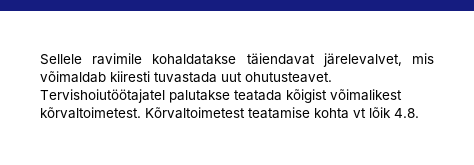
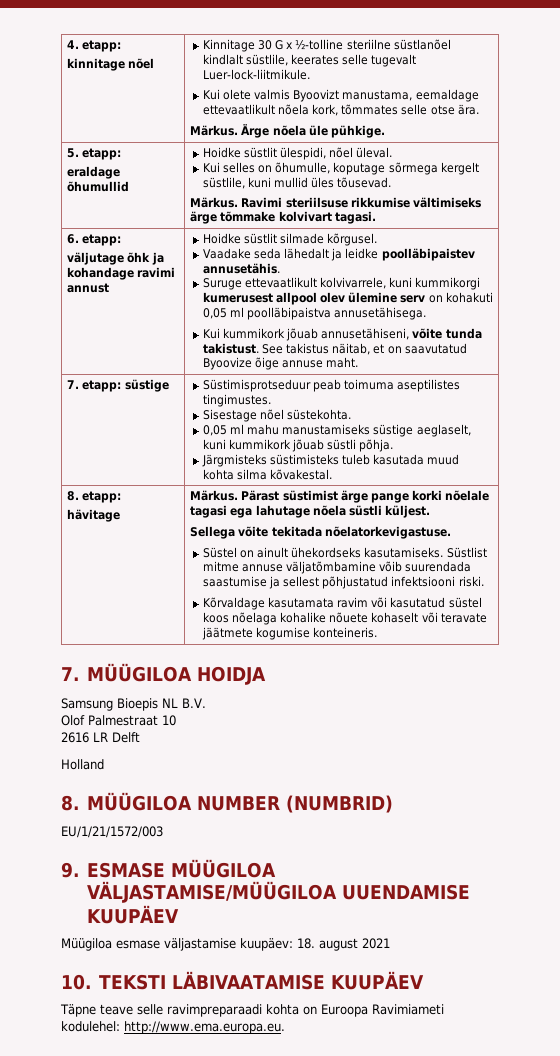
[40,53,434,67] [40,71,332,83] [40,89,402,103] [40,107,419,119] Sellele ravimile kohaldatakse täiendavat järelevalvet, mis võimaldab kiiresti tuvastada uut ohutusteavet. Tervishoiutöötajatel palutakse teatada kõigist võimalikest kõrvaltoimetest. Kõrvaltoimetest teatamise kohta vt lõik 4.8. -> [67,40,122,52] [67,58,155,71] [202,39,451,52] [202,54,417,67] [202,69,310,80] [202,89,479,102] [202,104,479,116] [190,124,385,138] [67,148,122,160] [67,166,121,179] [67,181,130,192] [202,147,393,160] [202,162,479,175] [202,177,392,189] [190,197,481,208] [190,211,376,224] [67,234,122,246] [67,252,164,265] [67,267,176,280] [67,283,110,293] [202,233,378,246] [202,248,475,261] [202,263,280,274] [202,277,481,290] [202,292,493,305] [202,307,427,320] [202,328,482,341] [202,343,467,355] [202,357,359,370] [67,379,169,392] [202,379,461,392] [202,394,271,407] [202,409,352,422] [202,424,471,437] [202,439,394,452] [201,454,460,467] [202,469,333,480] [67,491,122,503] [67,509,121,522] [190,490,489,503] [190,505,430,518] [190,526,451,539] [202,547,487,558] [202,561,472,574] [202,576,484,589] [202,597,482,610] [202,612,487,625] [201,627,378,640] [61,663,266,685] [61,698,206,711] [61,715,176,726] [61,732,140,743] [61,759,104,770] [61,792,393,813] [61,826,163,838] [61,859,276,878] [86,881,471,903] [86,905,180,924] [61,938,390,951] [61,971,425,990] [60,1004,444,1017] [61,1021,285,1034] 4. etapp: // kinnitage nõel | Kinnitage 30 G x ½-tolline steriilne süstlanõel kindlalt süstlile, keerates selle tugevalt Luer-lock-liitmikule. // Kui olete valmis Byoovizt manustama, eemaldage ettevaatlikult nõela kork, tõmmates selle otse ära. // Märkus. Ärge nõela üle pühkige. // 5. etapp: // eraldage õhumullid | Hoidke süstlit ülespidi, nõel üleval. // Kui selles on õhumulle, koputage sõrmega kergelt süstlile, kuni mullid üles tõusevad. // Märkus. Ravimi steriilsuse rikkumise vältimiseks ärge tõmmake kolvivart tagasi. // 6. etapp: // väljutage õhk ja kohandage ravimi annust | Hoidke süstlit silmade kõrgusel. // Vaadake seda lähedalt ja leidke poolläbipaistev annusetähis. // Suruge ettevaatlikult kolvivarrele, kuni kummikorgi kumerusest allpool olev ülemine serv on kohakuti 0,05 ml poolläbipaistva annusetähisega. // Kui kummikork jõuab annusetähiseni, võite tunda takistust. See takistus näitab, et on saavutatud Byoovize õige annuse maht. // 7. etapp: süstige | Süstimisprotseduur peab toimuma aseptilistes tingimustes. // Sisestage nõel süstekohta. // 0,05 ml mahu manustamiseks süstige aeglaselt, kuni kummikork jõuab süstli põhja. // Järgmisteks süstimisteks tuleb kasutada muud kohta silma kõvakestal. // 8. etapp: // hävitage | Märkus. Pärast süstimist ärge pange korki nõelale tagasi ega lahutage nõela süstli küljest. // Sellega võite tekitada nõelatorkevigastuse. // Süstel on ainult ühekordseks kasutamiseks. Süstlist mitme annuse väljatõmbamine võib suurendada saastumise ja sellest põhjustatud infektsiooni riski. // Kõrvaldage kasutamata ravim või kasutatud süstel koos nõelaga kohalike nõuete kohaselt või teravate jäätmete kogumise konteineris. // 7. MÜÜGILOA HOIDJA // Samsung Bioepis NL B.V. // Olof Palmestraat 10 // 2616 LR Delft // Holland // 8. MÜÜGILOA NUMBER (NUMBRID) // EU/1/21/1572/003 // 9. ESMASE MÜÜGILOA VÄLJASTAMISE/MÜÜGILOA UUENDAMISE KUUPÄEV // Müügiloa esmase väljastamise kuupäev: 18. august 2021 // 10. TEKSTI LÄBIVAATAMISE KUUPÄEV // Täpne teave selle ravimpreparaadi kohta on Euroopa Ravimiameti kodulehel: http://www.ema.europa.eu.

